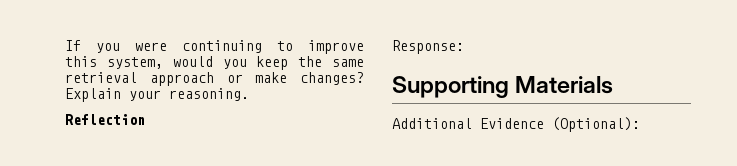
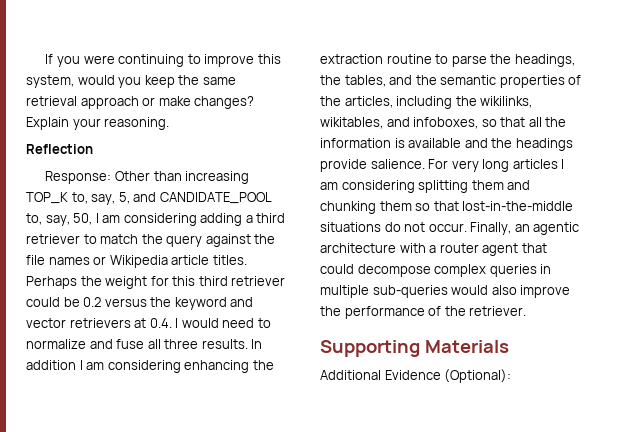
(464, 47) none -> [114,171,250,184] [26,192,272,205] [26,213,286,226] [26,234,276,247] [26,255,247,268] [26,276,286,289] [26,297,254,310] [26,318,271,328] [26,339,263,349] [26,360,274,373] [320,54,575,67] [320,75,582,88] [320,96,533,109] [320,117,567,129] [320,138,573,151] [320,159,565,172] [320,180,531,193] [320,201,574,214] [320,222,580,235] [320,243,547,256] [320,264,552,277] [320,285,571,298] [320,306,527,319] Other than increasing TOP_K to, say, 5, and CANDIDATE_POOL to, say, 50, I am considering adding a third retriever to match the query against the file names or Wikipedia article titles. Perhaps the weight for this third retriever could be 0.2 versus the keyword and vector retrievers at 0.4. I would need to normalize and fuse all three results. In addition I am considering enhancing the extraction routine to parse the headings, the tables, and the semantic properties of the articles, including the wikilinks, wikitables, and infoboxes, so that all the information is available and the headings provide salience. For very long articles I am considering splitting them and chunking them so that lost-in-the-middle situations do not occur. Finally, an agentic architecture with a router agent that could decompose complex queries in multiple sub-queries would also improve the performance of the retriever.

